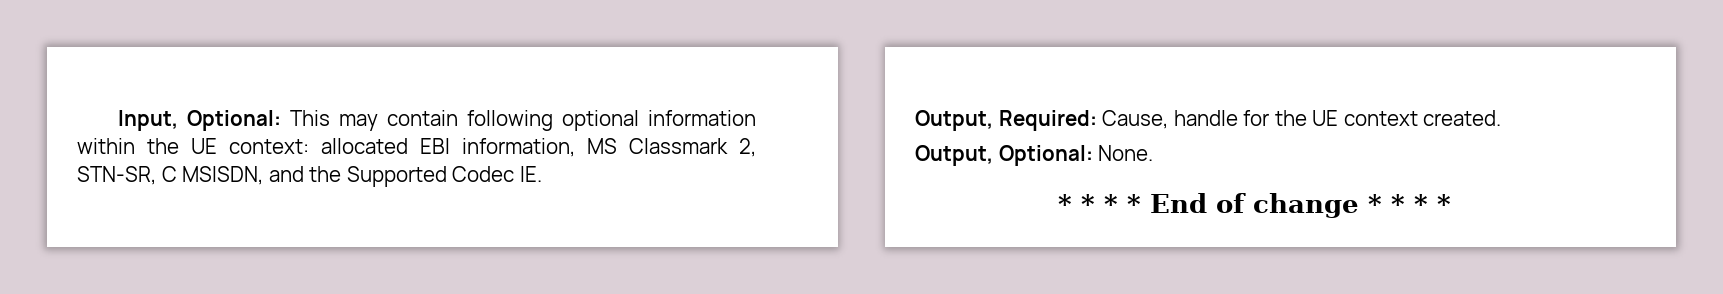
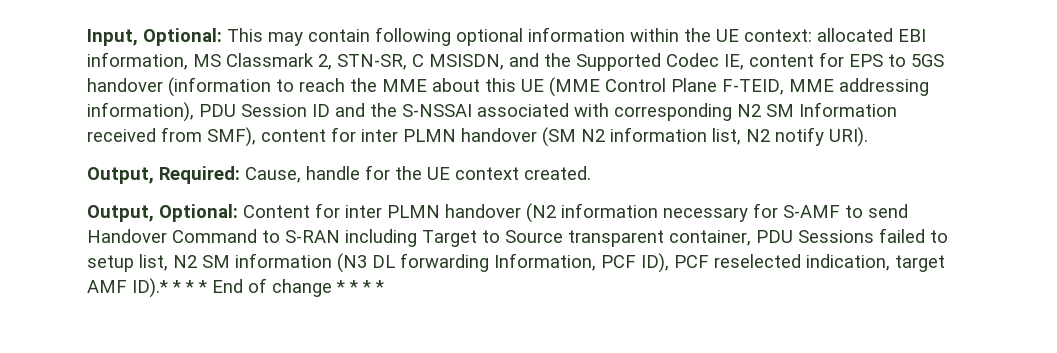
[519,166,542,182] IE. -> [724,52,944,70] [87,77,929,97] [87,102,897,122] [87,127,868,147] IE, content for EPS to 5GS handover (information to reach the MME about this UE (MME Control Plane F-TEID, MME addressing information), PDU Session ID and the S-NSSAI associated with corresponding N2 SM Information received from SMF), content for inter PLMN handover (SM N2 information list, N2 notify URI).
[1098,145,1154,161] [1058,194,1072,213] None. // * -> [243,203,908,223] [87,228,948,247] [87,253,945,273] [87,278,168,298] Content for inter PLMN handover (N2 information necessary for S-AMF to send Handover Command to S-RAN including Target to Source transparent container, PDU Sessions failed to setup list, N2 SM information (N3 DL forwarding Information, PCF ID), PCF reselected indication, target AMF ID).*

